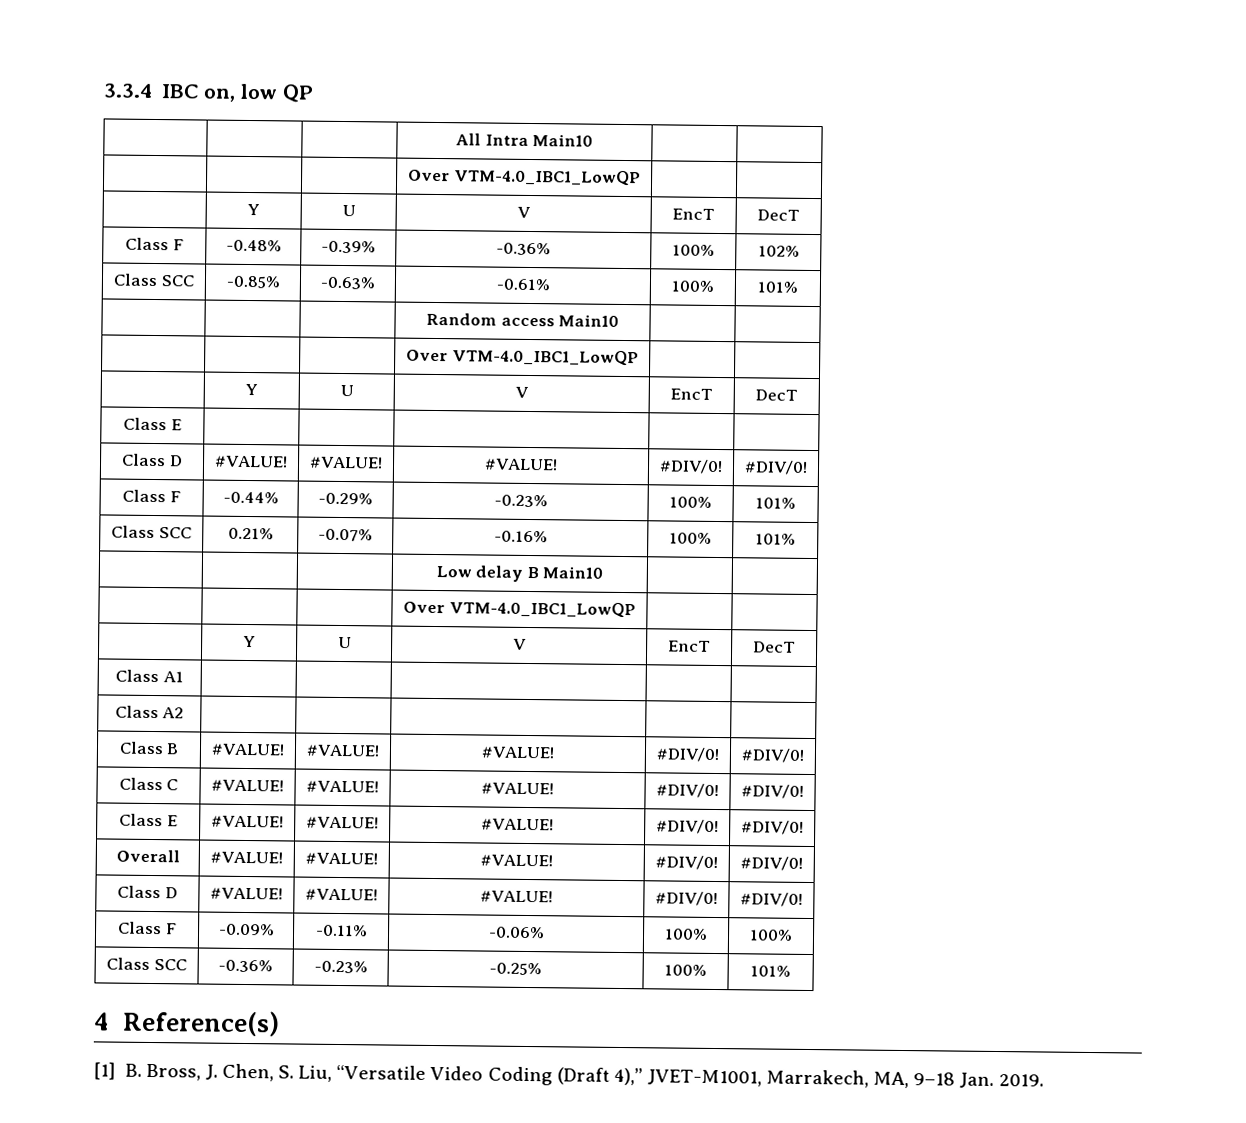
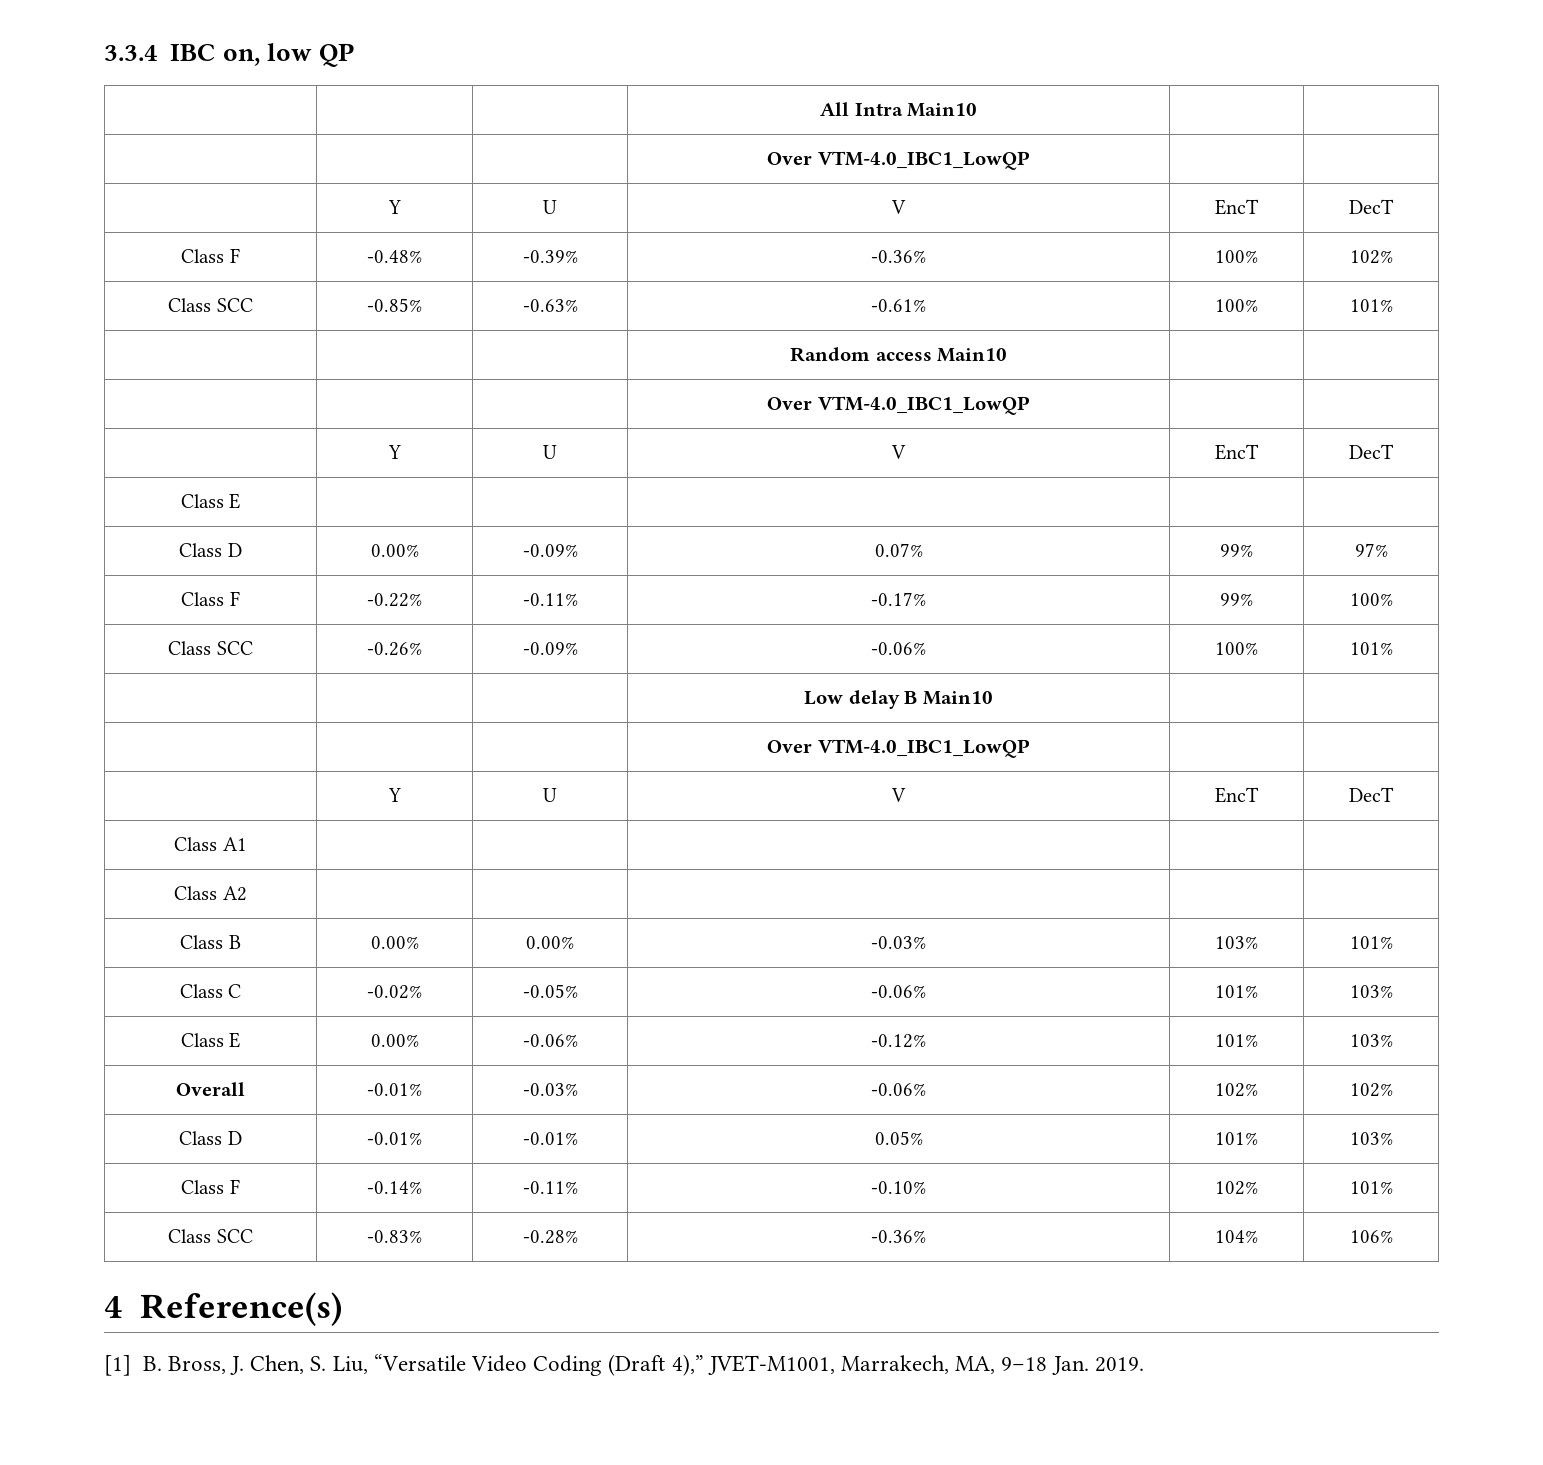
[214,455,289,468] [309,456,384,469] [484,458,559,471] [659,459,723,475] [744,460,808,475] [122,489,181,503] [222,491,279,504] [318,492,373,505] [493,494,548,508] [669,496,712,508] [755,497,796,509] [111,525,192,539] [227,527,274,540] [318,528,373,542] [493,530,548,543] #VALUE! | #VALUE! | #VALUE! | #DIV/0! | #DIV/0! // Class F | -0.44% | -0.29% | -0.23% | 100% | 101% // Class SCC | 0.21% | -0.07% | -0.16% -> [370,544,419,557] [522,544,578,557] [874,543,923,557] [1220,544,1253,557] [1354,543,1388,557] [181,591,240,606] [367,593,422,607] [522,593,578,606] [871,592,926,606] [1220,593,1253,606] [1349,593,1393,606] [168,641,253,655] [367,642,422,656] [522,642,578,655] [871,642,926,655] 0.00% | -0.09% | 0.07% | 99% | 97% // Class F | -0.22% | -0.11% | -0.17% | 99% | 100% // Class SCC | -0.26% | -0.09% | -0.06%
[211,743,286,756] [306,744,381,757] [481,746,556,759] [656,747,720,763] [741,748,805,763] [118,777,179,791] [211,779,285,792] [306,780,380,793] [481,782,555,795] [656,783,719,799] [741,784,804,799] [119,813,178,827] [211,815,285,828] [306,816,380,829] [481,818,555,831] [656,819,719,835] [741,820,804,835] [115,849,180,863] [210,851,284,864] [305,852,379,865] [480,854,554,867] [655,855,718,871] [740,856,803,871] [117,885,178,899] [210,887,284,900] [305,888,379,901] [480,890,554,903] [655,891,718,907] [740,892,803,907] [118,921,177,935] [218,923,275,936] [314,924,368,937] [487,926,545,939] [664,928,708,940] [749,929,793,941] [106,957,187,971] [218,959,273,973] [313,960,368,974] [488,962,542,976] [664,964,707,976] [750,965,791,977] #VALUE! | #VALUE! | #VALUE! | #DIV/0! | #DIV/0! // Class C | #VALUE! | #VALUE! | #VALUE! | #DIV/0! | #DIV/0! // Class E | #VALUE! | #VALUE! | #VALUE! | #DIV/0! | #DIV/0! // Overall | #VALUE! | #VALUE! | #VALUE! | #DIV/0! | #DIV/0! // Class D | #VALUE! | #VALUE! | #VALUE! | #DIV/0! | #DIV/0! // Class F | -0.09% | -0.11% | -0.06% | 100% | 100% // Class SCC | -0.36% | -0.23% | -0.25% | 100% | 101% -> [370,936,419,949] [526,936,574,949] [871,936,926,949] [1215,936,1258,949] [1349,936,1393,949] [179,984,242,998] [367,985,422,999] [522,984,578,998] [871,985,926,998] [1215,985,1258,998] [1349,985,1393,998] [180,1032,241,1048] [370,1034,419,1047] [522,1034,578,1047] [871,1034,926,1048] [1215,1034,1258,1047] [1349,1034,1393,1047] [176,1082,245,1096] [367,1083,422,1096] [522,1083,578,1096] [871,1083,926,1096] [1215,1083,1258,1097] [1349,1083,1393,1097] [179,1131,242,1145] [367,1132,422,1145] [522,1132,578,1145] [874,1131,923,1145] [1215,1132,1258,1145] [1349,1132,1393,1145] [181,1179,240,1194] [367,1181,422,1194] [522,1181,578,1194] [871,1181,926,1194] [1215,1181,1258,1195] [1349,1181,1393,1194] [168,1229,253,1243] [367,1230,422,1243] [522,1230,578,1244] [871,1230,926,1243] [1215,1230,1258,1243] [1349,1230,1393,1243] 0.00% | 0.00% | -0.03% | 103% | 101% // Class C | -0.02% | -0.05% | -0.06% | 101% | 103% // Class E | 0.00% | -0.06% | -0.12% | 101% | 103% // Overall | -0.01% | -0.03% | -0.06% | 102% | 102% // Class D | -0.01% | -0.01% | 0.05% | 101% | 103% // Class F | -0.14% | -0.11% | -0.10% | 102% | 101% // Class SCC | -0.83% | -0.28% | -0.36% | 104% | 106%

